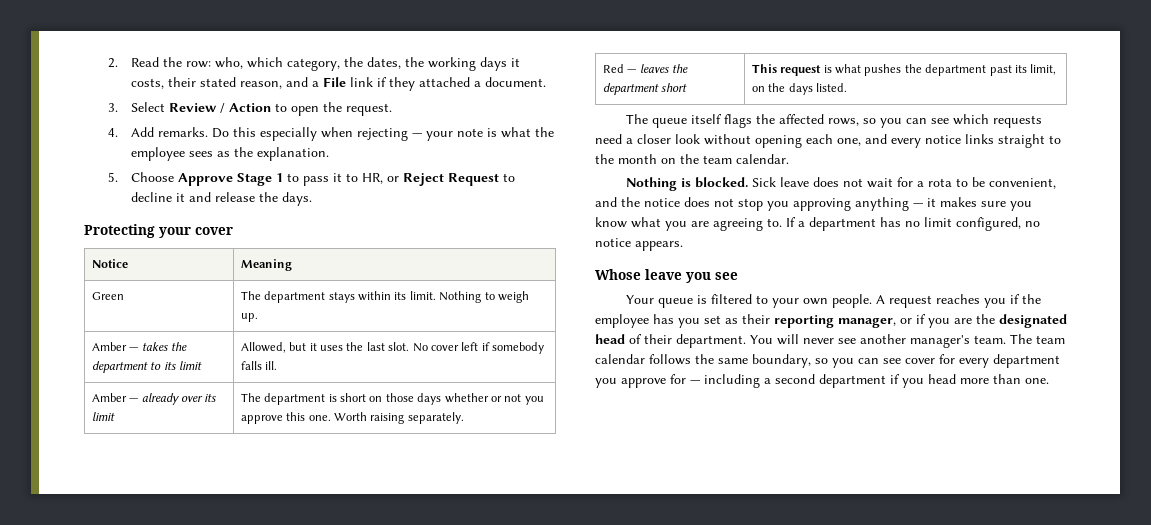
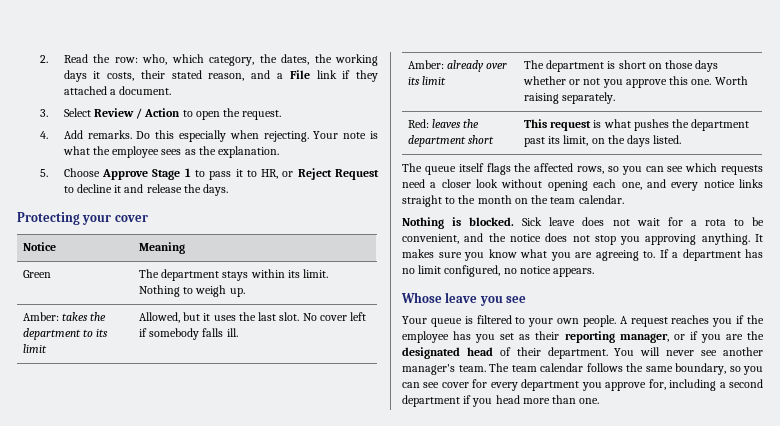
[357,128,454,141] rejecting — your -> [263,131,339,142] rejecting. Your
[91,342,139,351] Amber — -> [22,312,59,321] Amber:
[91,393,139,402] Amber — -> [407,60,444,69] Amber:
[602,64,637,73] Red — -> [407,119,429,128] Red:
[855,197,936,211] anything — it -> [701,233,763,245] anything. It
[670,374,700,384] for — -> [648,379,666,390] for,

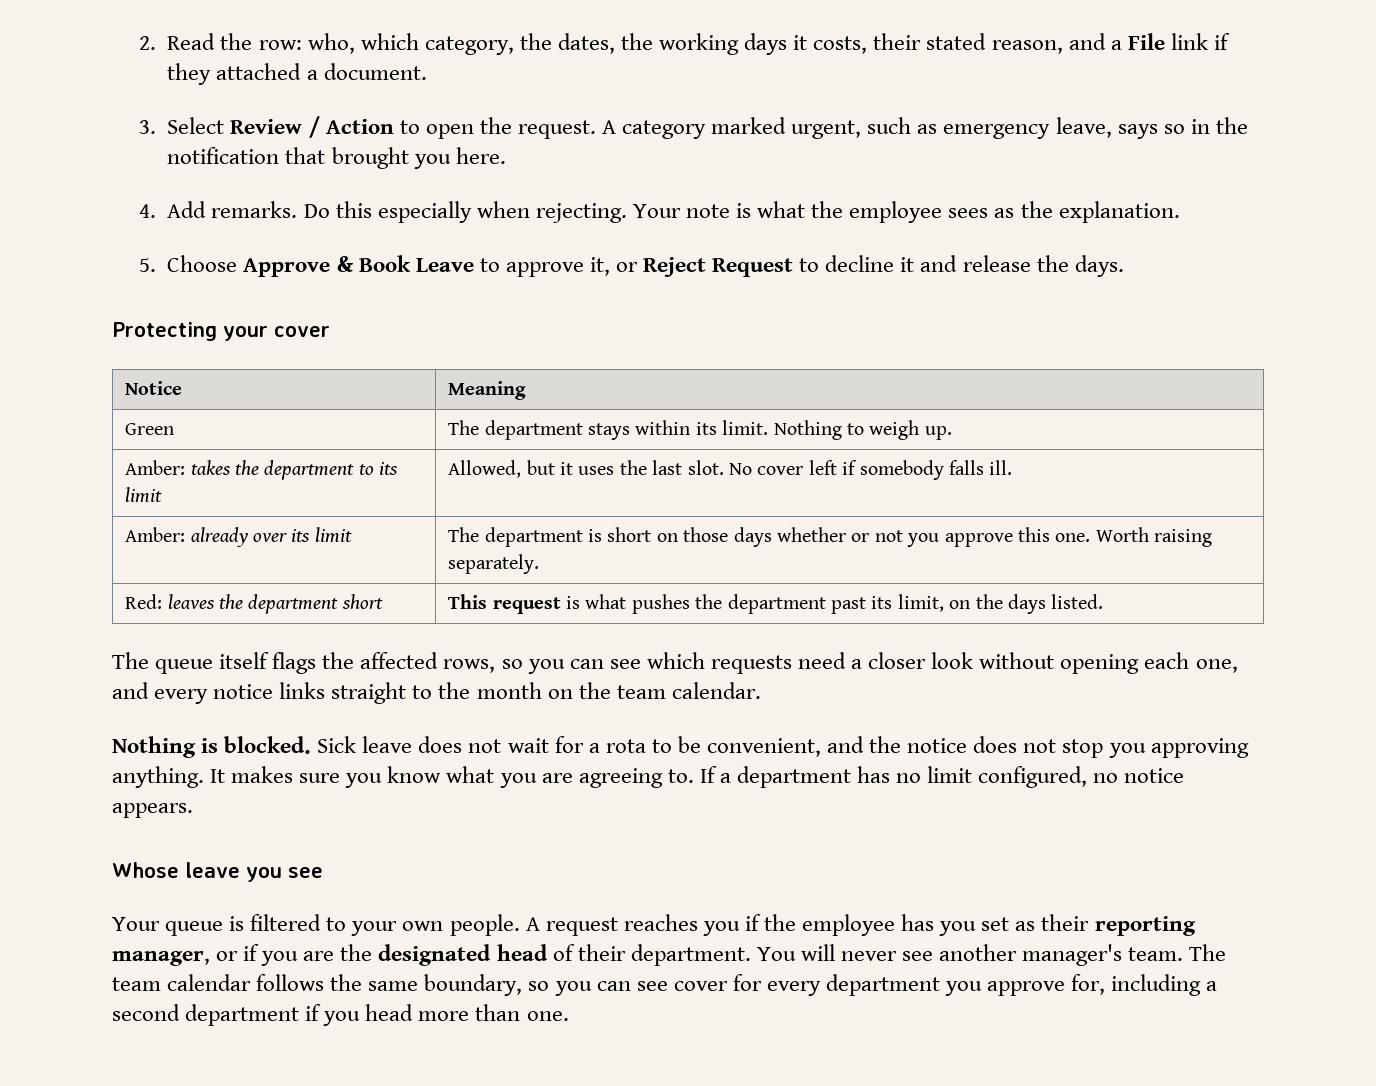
(282, 115) none -> [601,117,1248,139] [167,147,506,169] A category marked urgent, such as emergency leave, says so in the notification that brought you here.
[152,168,279,180] Stage 1 to pass it to HR, -> [336,255,610,277] & Book Leave to approve it,

